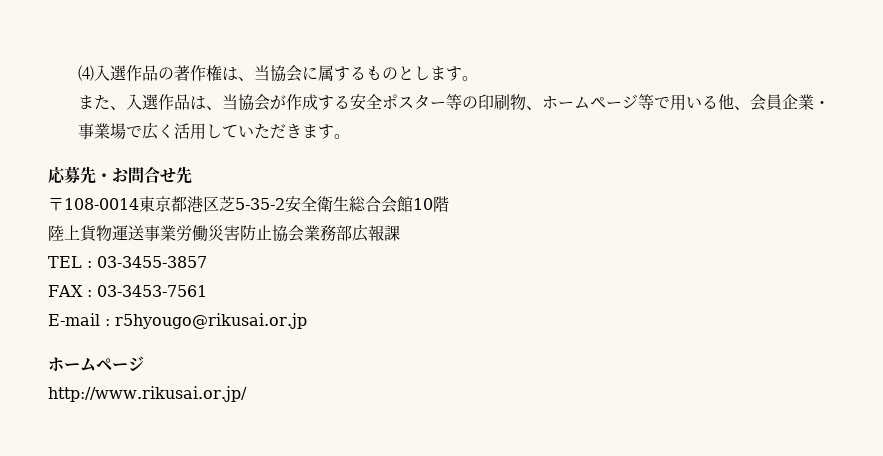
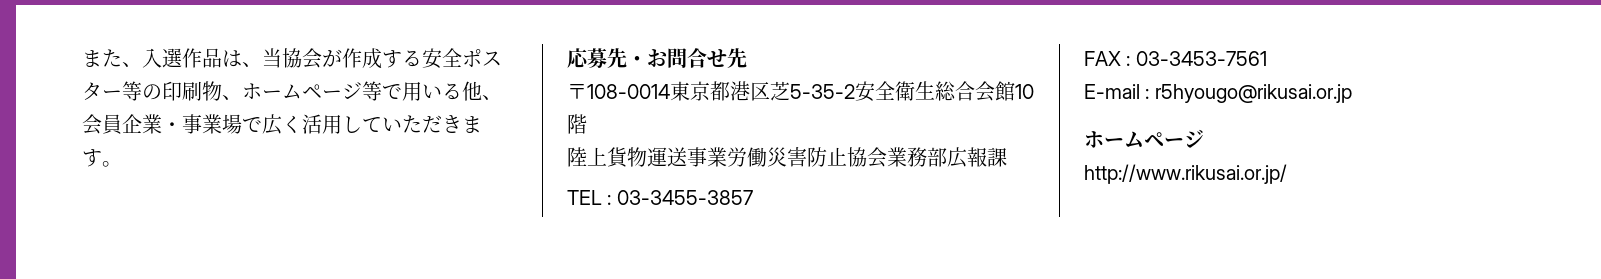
[78,65,479,82] ⑷入選作品の著作権は、当協会に属するものとします。 // -> (82, 58) none

